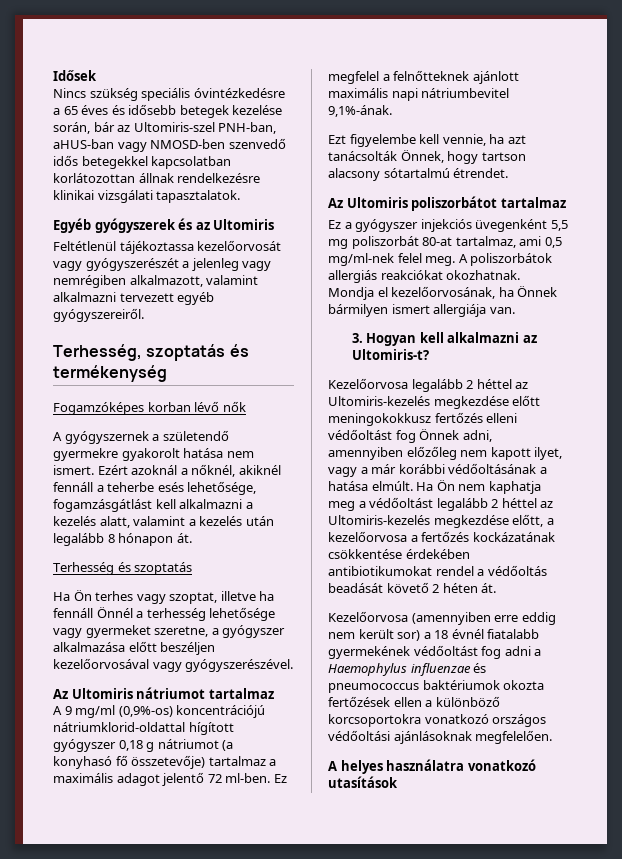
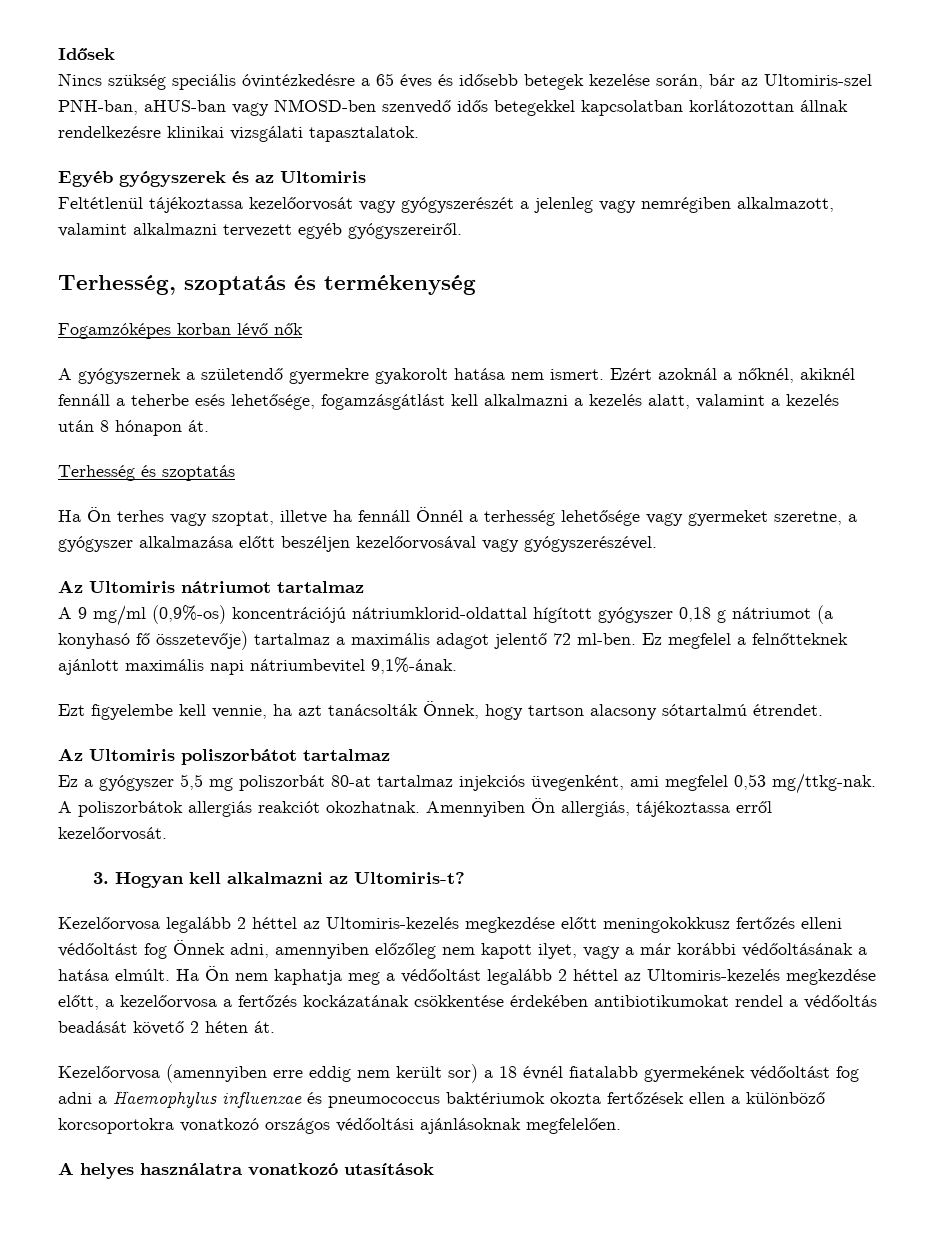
[53,533,104,546] legalább -> (94, 426) none
[420,219,548,232] injekciós üvegenként -> (174, 783) none
[455,236,562,248] [328,253,553,266] [328,270,521,283] [328,286,558,300] [328,304,515,317] tartalmaz, ami 0,5 mg/ml-nek felel meg. A poliszorbátok allergiás reakciókat okozhatnak. Mondja el kezelőorvosának, ha Önnek bármilyen ismert allergiája van. -> [377,773,876,794] [58,798,772,817] [58,827,167,841] tartalmaz injekciós üvegenként, ami megfelel 0,53 mg/ttkg-nak. A poliszorbátok allergiás reakciót okozhatnak. Amennyiben Ön allergiás, tájékoztassa erről kezelőorvosát.

